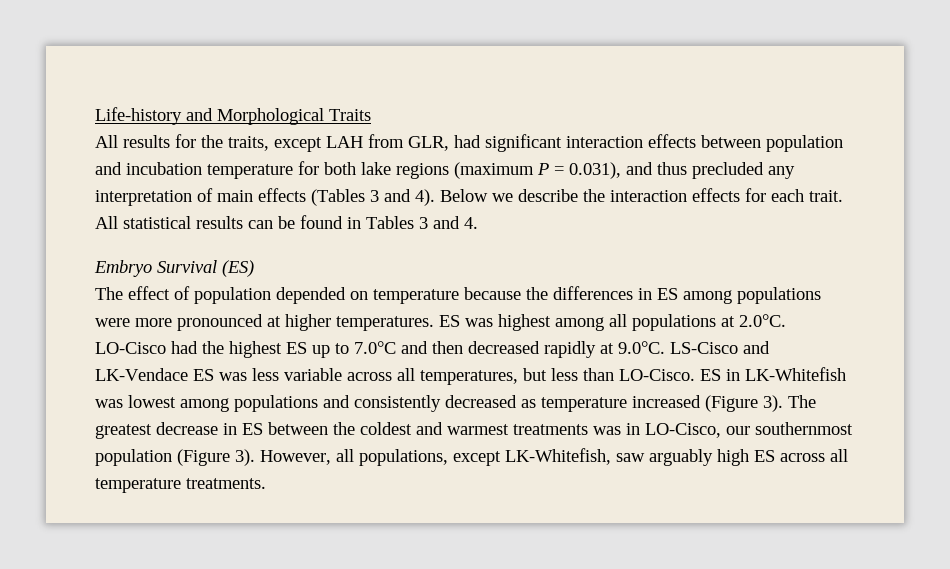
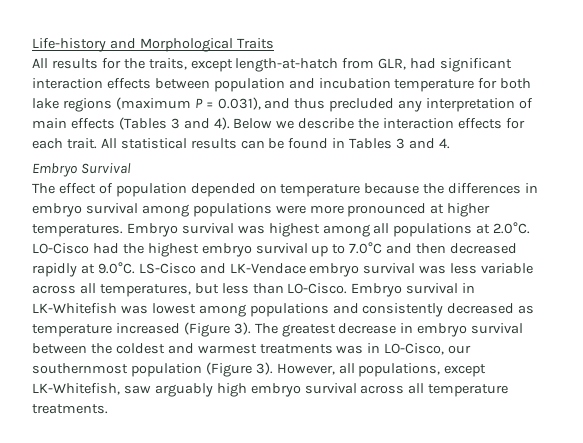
[326,136,363,148] LAH -> [235,58,339,72] length-at-hatch
[222,260,254,277] (ES) -> (131, 168) none
[657,288,678,300] ES -> [32,203,138,217] embryo survival
[439,315,460,327] ES -> [126,223,234,237] Embryo survival
[286,342,307,354] ES -> [201,243,308,257] embryo survival
[193,369,214,381] ES -> [309,263,416,277] embryo survival
[700,369,721,381] ES -> [351,283,459,297] Embryo survival
[242,423,263,435] ES -> [417,323,524,337] embryo survival
[754,450,775,462] ES -> [250,383,357,397] embryo survival

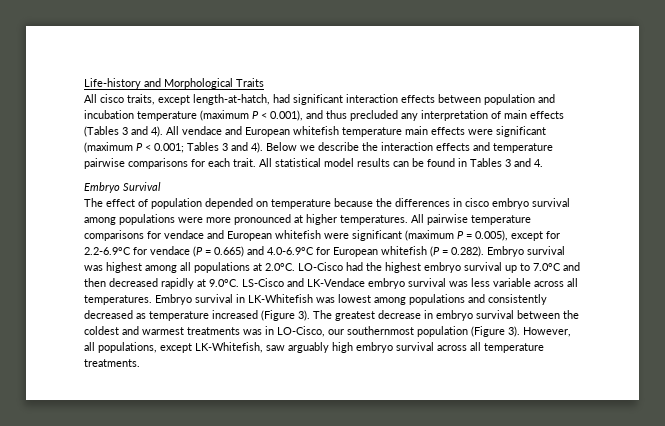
[51,58,407,72] results for the traits, except length-at-hatch from GLR, -> [100,94,270,105] cisco traits, except length-at-hatch,
[478,78,532,89] [32,97,261,112] for both lake regions (maximum P = 0.031), -> [200,110,303,121] (maximum P < 0.001),
(230, 123) none -> [166,126,546,137] [84,142,263,153] All vendace and European whitefish temperature main effects were significant (maximum P < 0.001; Tables 3 and 4).
(503, 123) none -> [473,142,553,153] [84,158,188,169] and temperature pairwise comparisons
(187, 143) none -> [324,158,354,167] model
(539, 188) none -> [465,198,489,207] cisco
(123, 230) none -> [411,214,531,225] [84,230,560,241] [84,246,484,257] All pairwise temperature comparisons for vendace and European whitefish were significant (maximum P = 0.005), except for 2.2-6.9°C for vendace (P = 0.665) and 4.0-6.9°C for European whitefish (P = 0.282).
[99,283,348,297] temperatures, but less than LO-Cisco. -> [84,295,152,305] temperatures.

